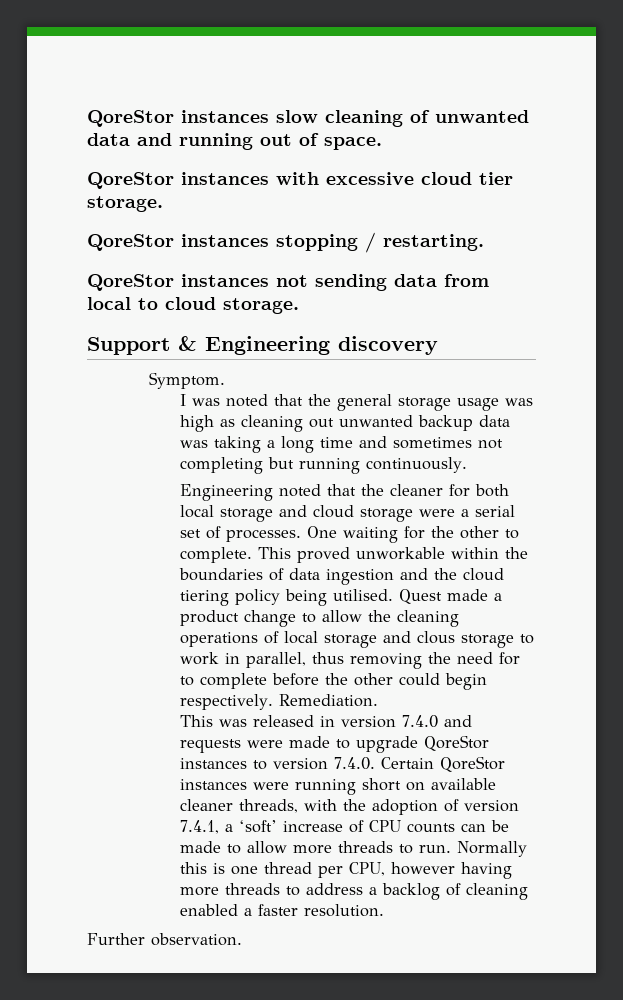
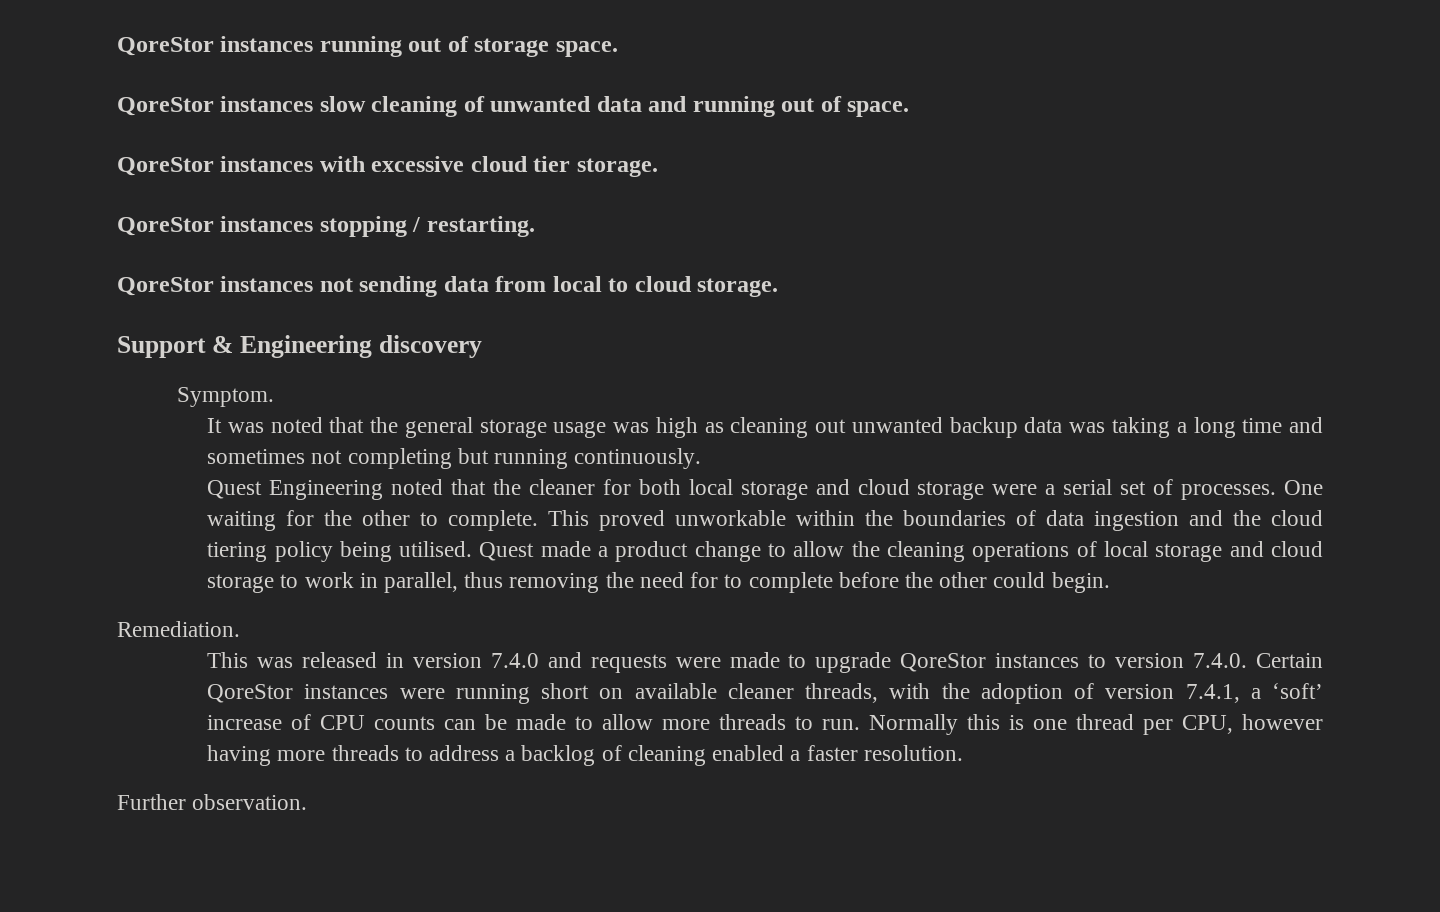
[87,110,269,127] QoreStor instances -> [117,36,618,57] [117,96,314,116] QoreStor instances running out of storage space. // QoreStor instances
[179,394,186,406] I -> [207,418,223,433] It
(467, 465) none -> [207,480,263,499] Quest
[416,631,455,644] clous -> [1270,541,1323,557] cloud
[444,673,487,690] [179,694,273,710] begin respectively. -> [1051,572,1110,593] begin. //

